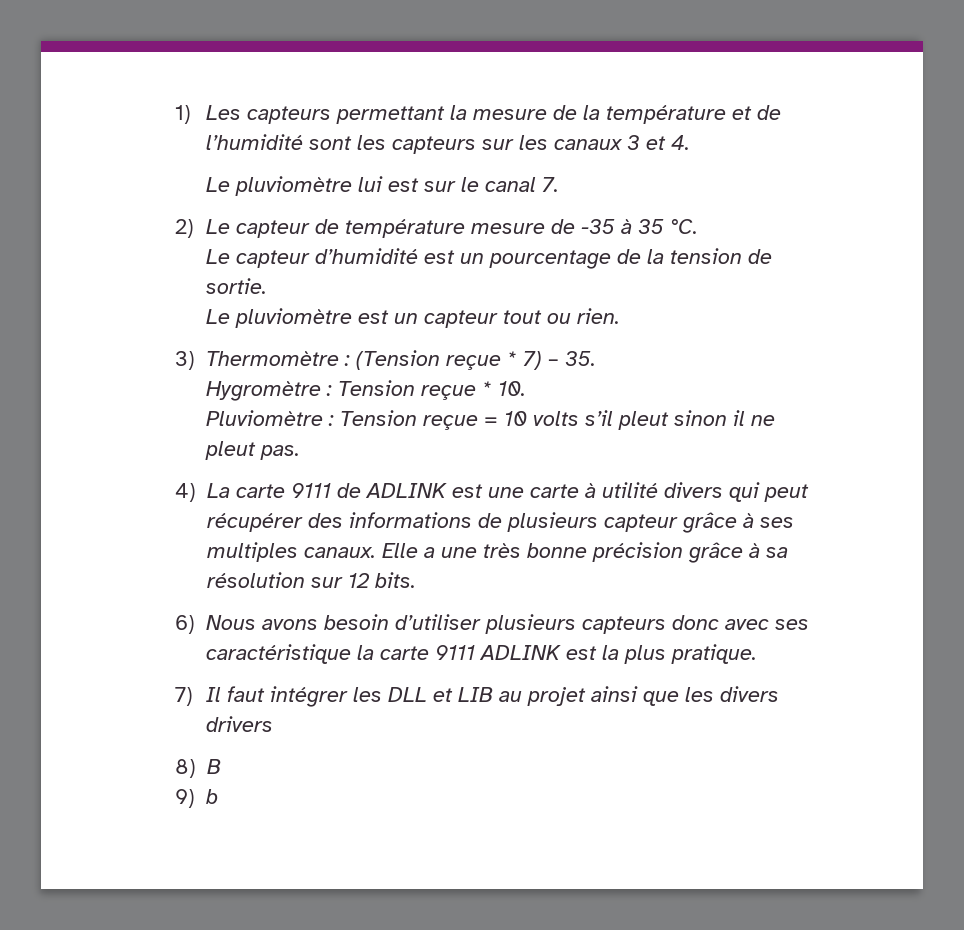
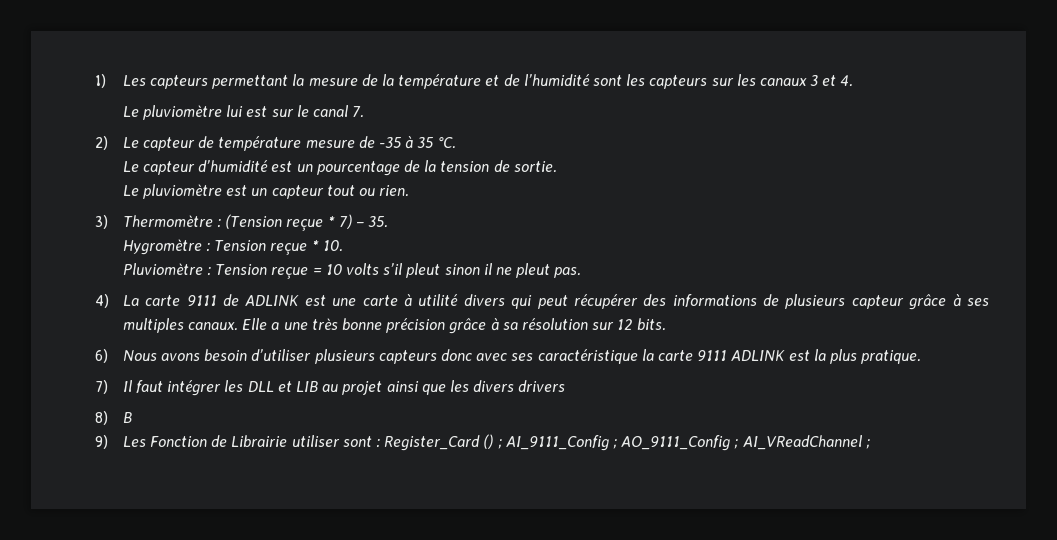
[205,789,218,804] b -> [122,434,870,451] Les Fonction de Librairie utiliser sont : Register_Card () ; AI_9111_Config ; AO_9111_Config ; AI_VReadChannel ;

